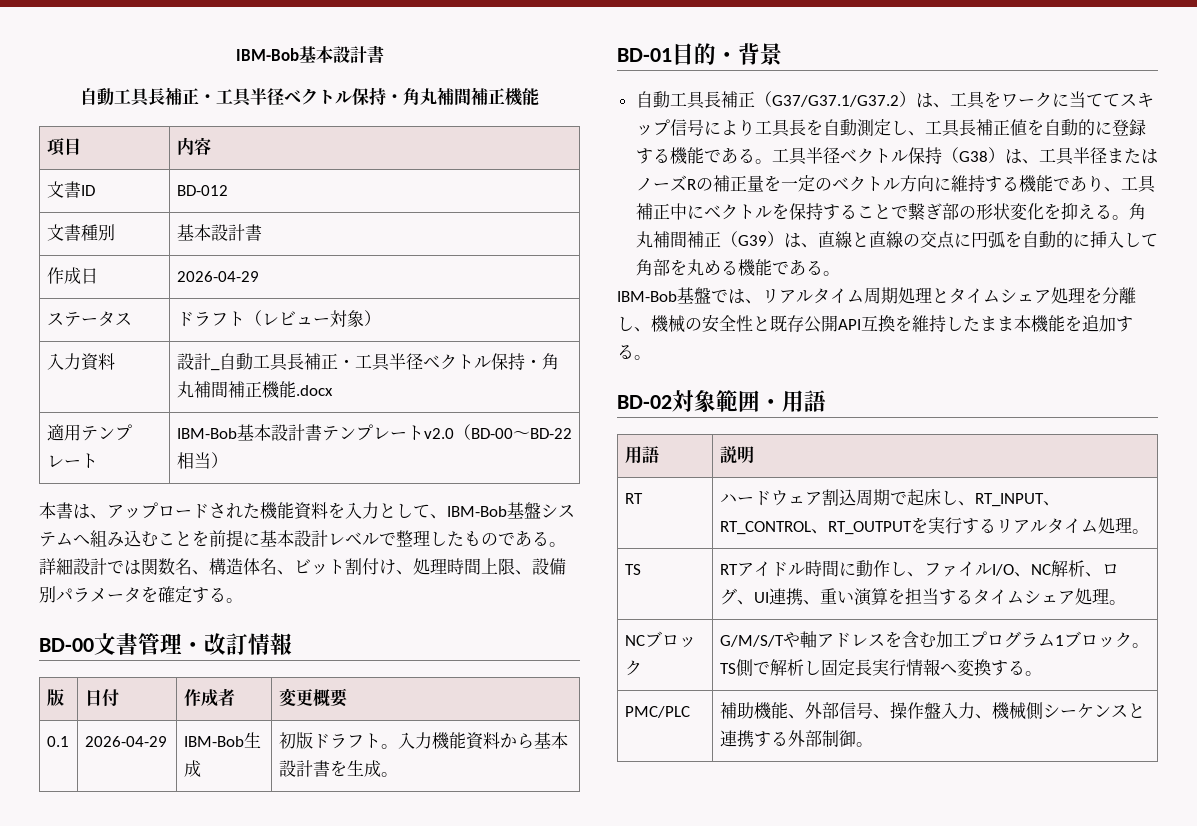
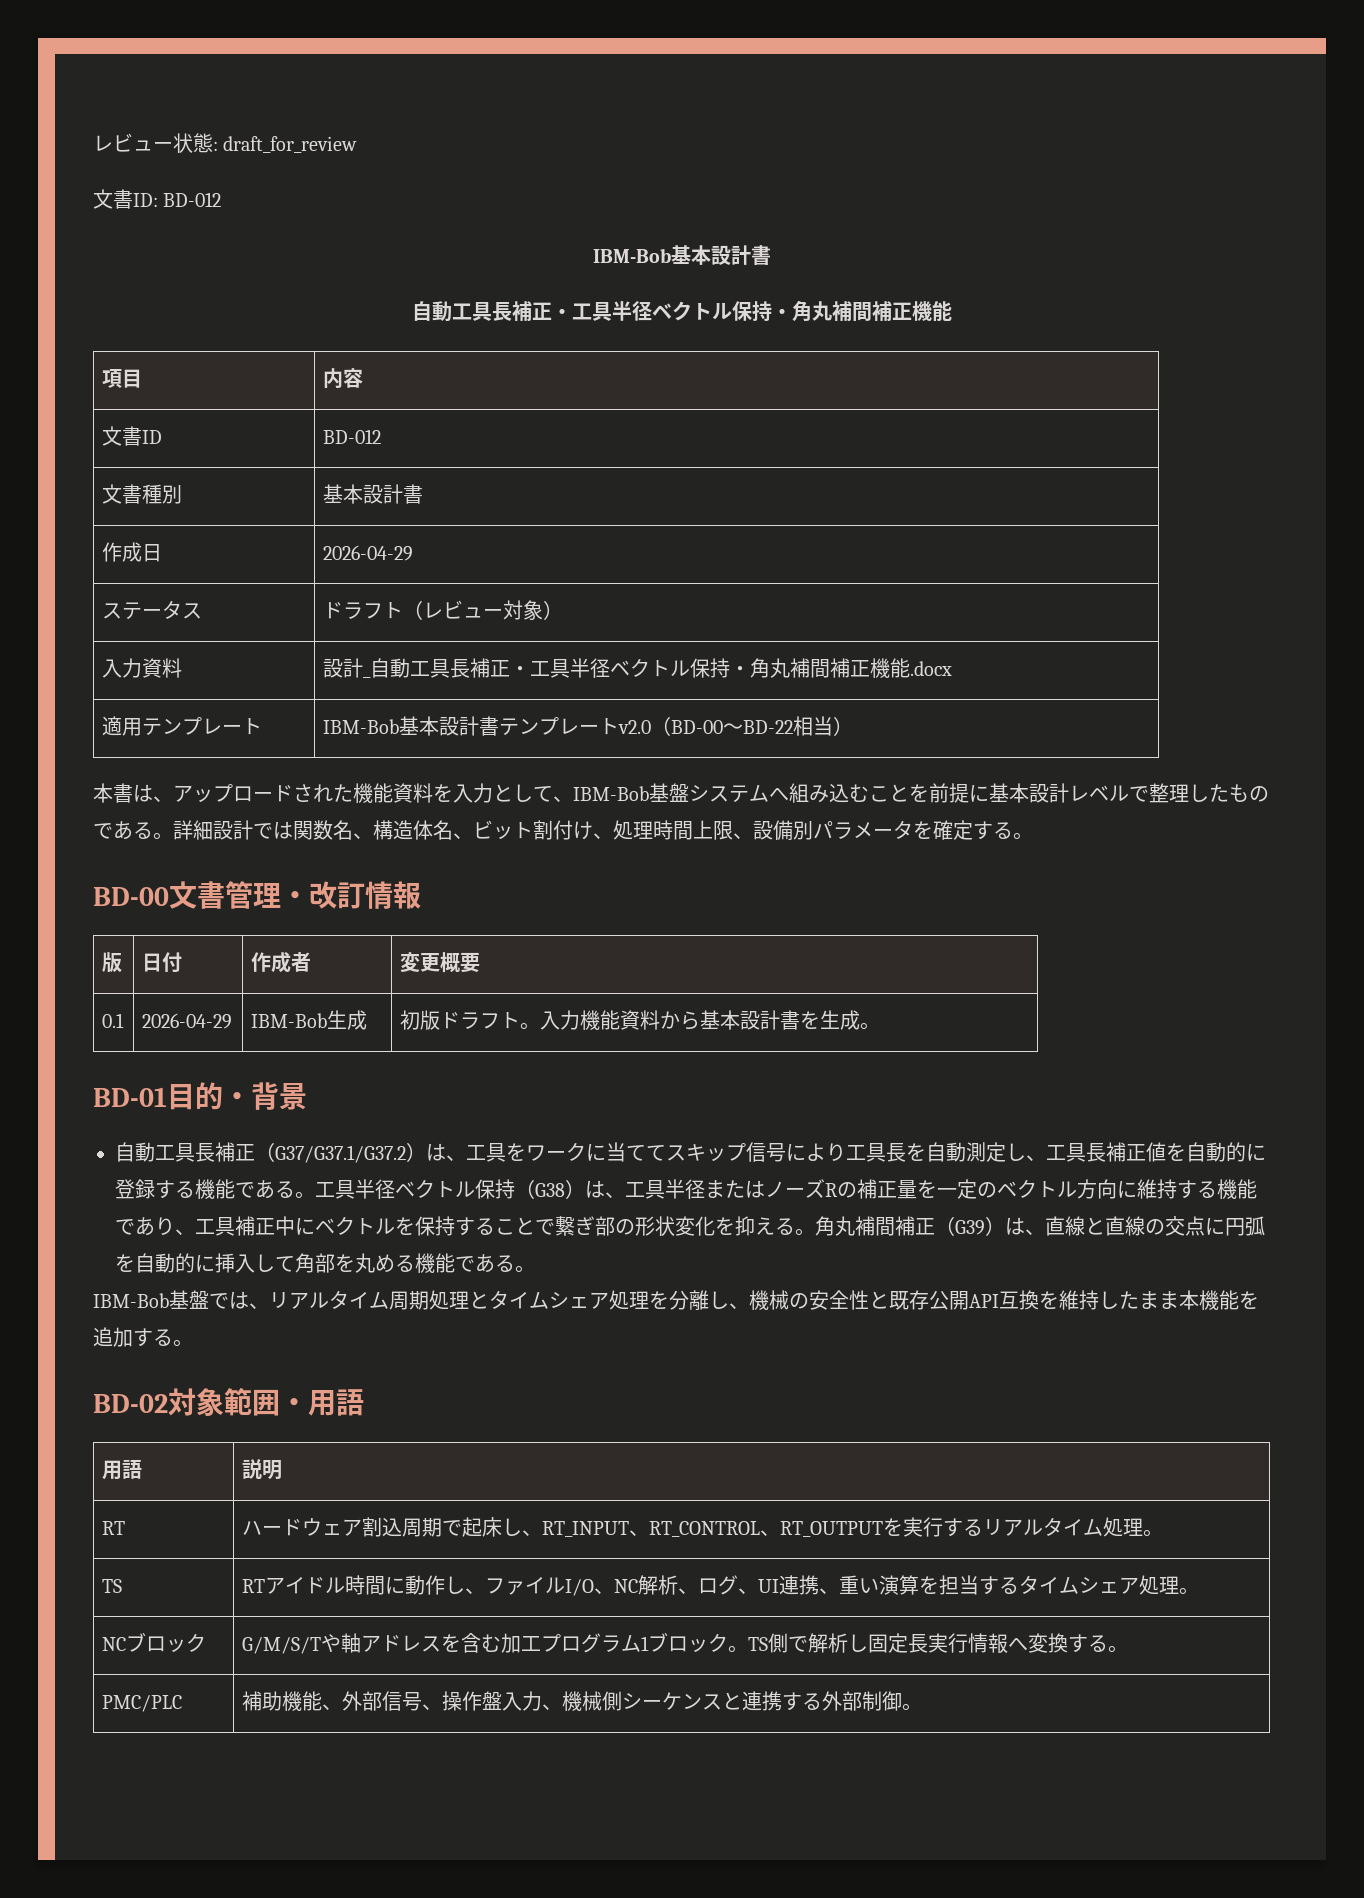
(235, 54) none -> [93,133,358,153] [93,189,222,209] レビュー状態: draft_for_review // 文書ID: BD-012 //

